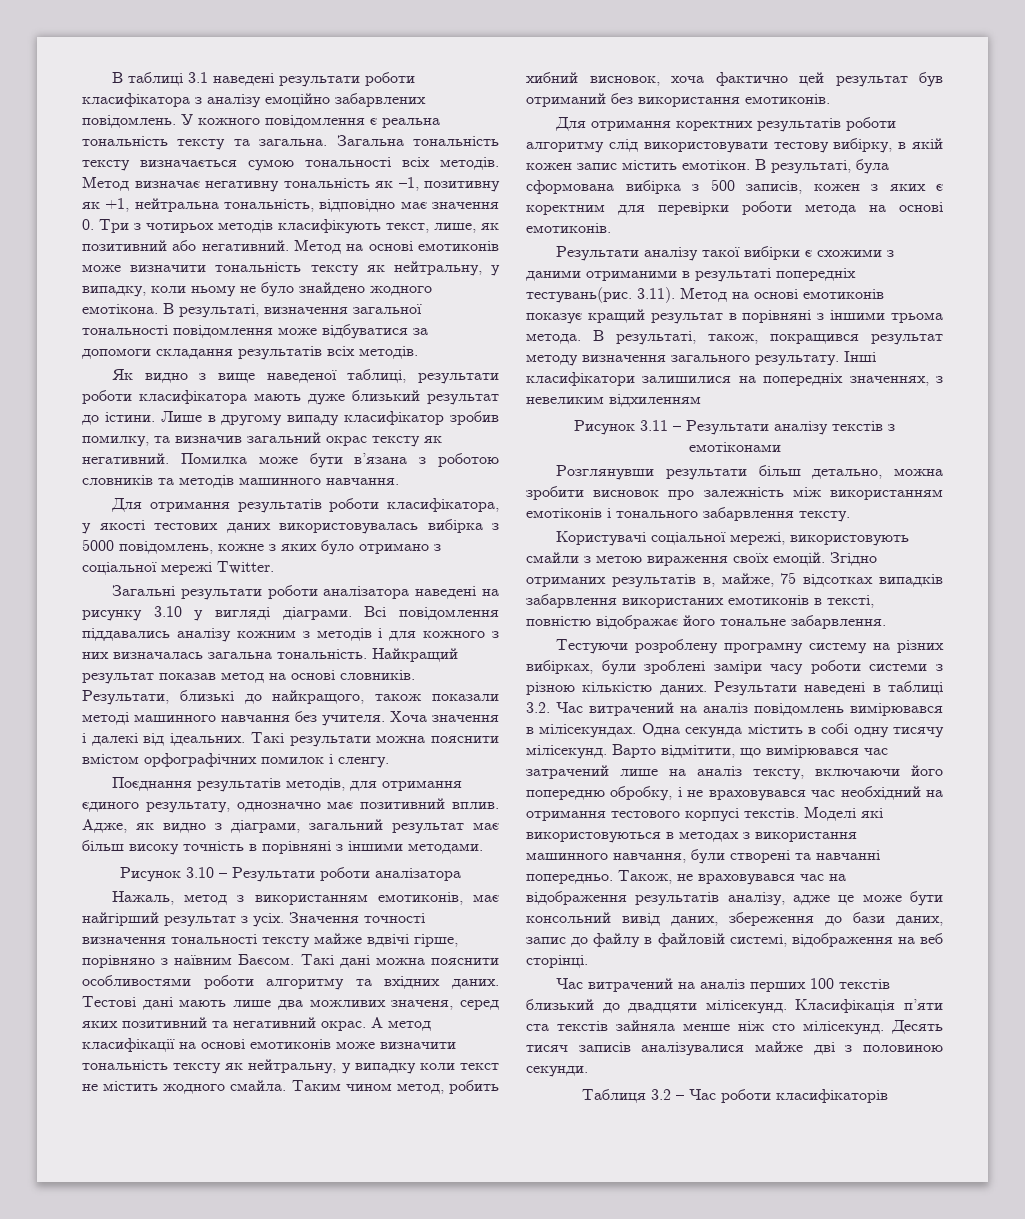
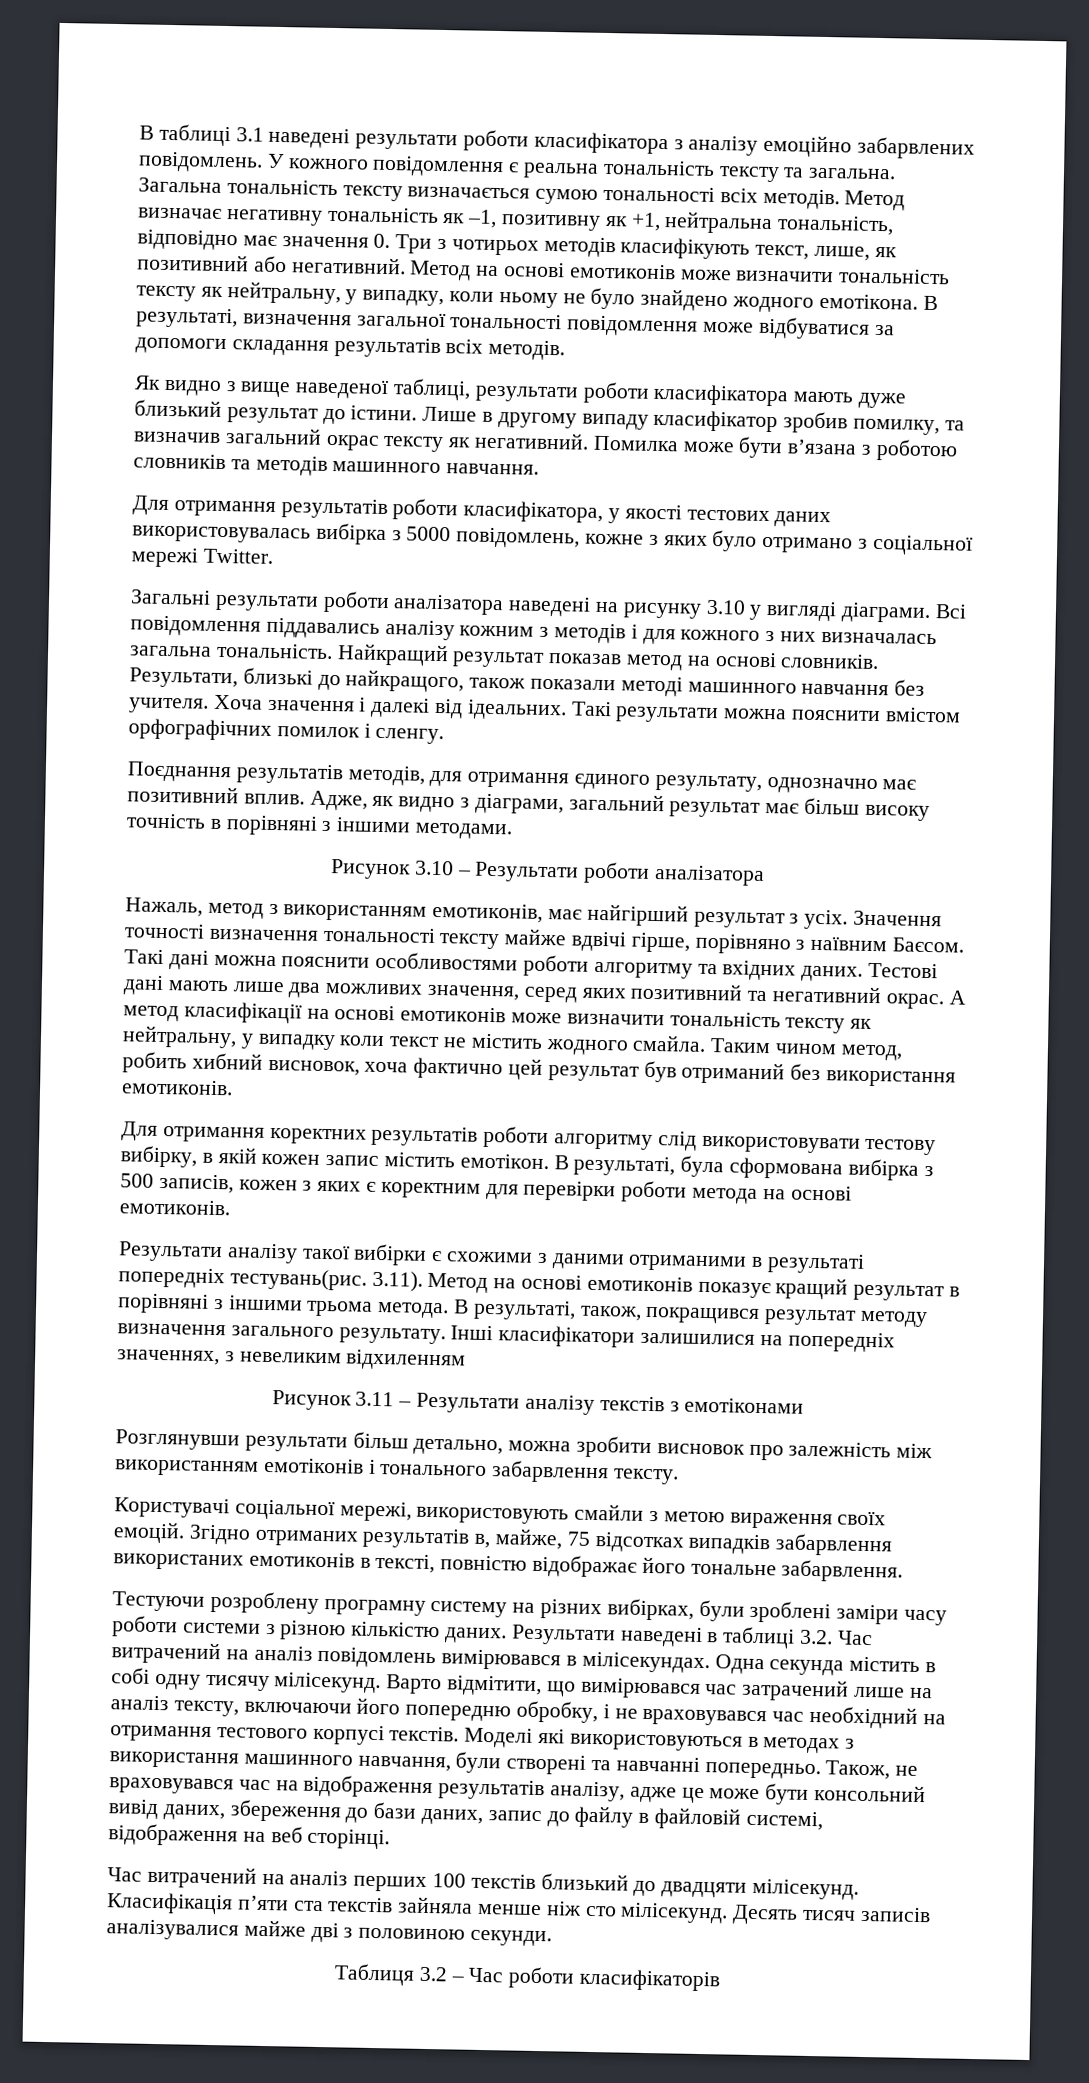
[391,1000,454,1010] значеня, -> [427,984,521,1001] значення,

